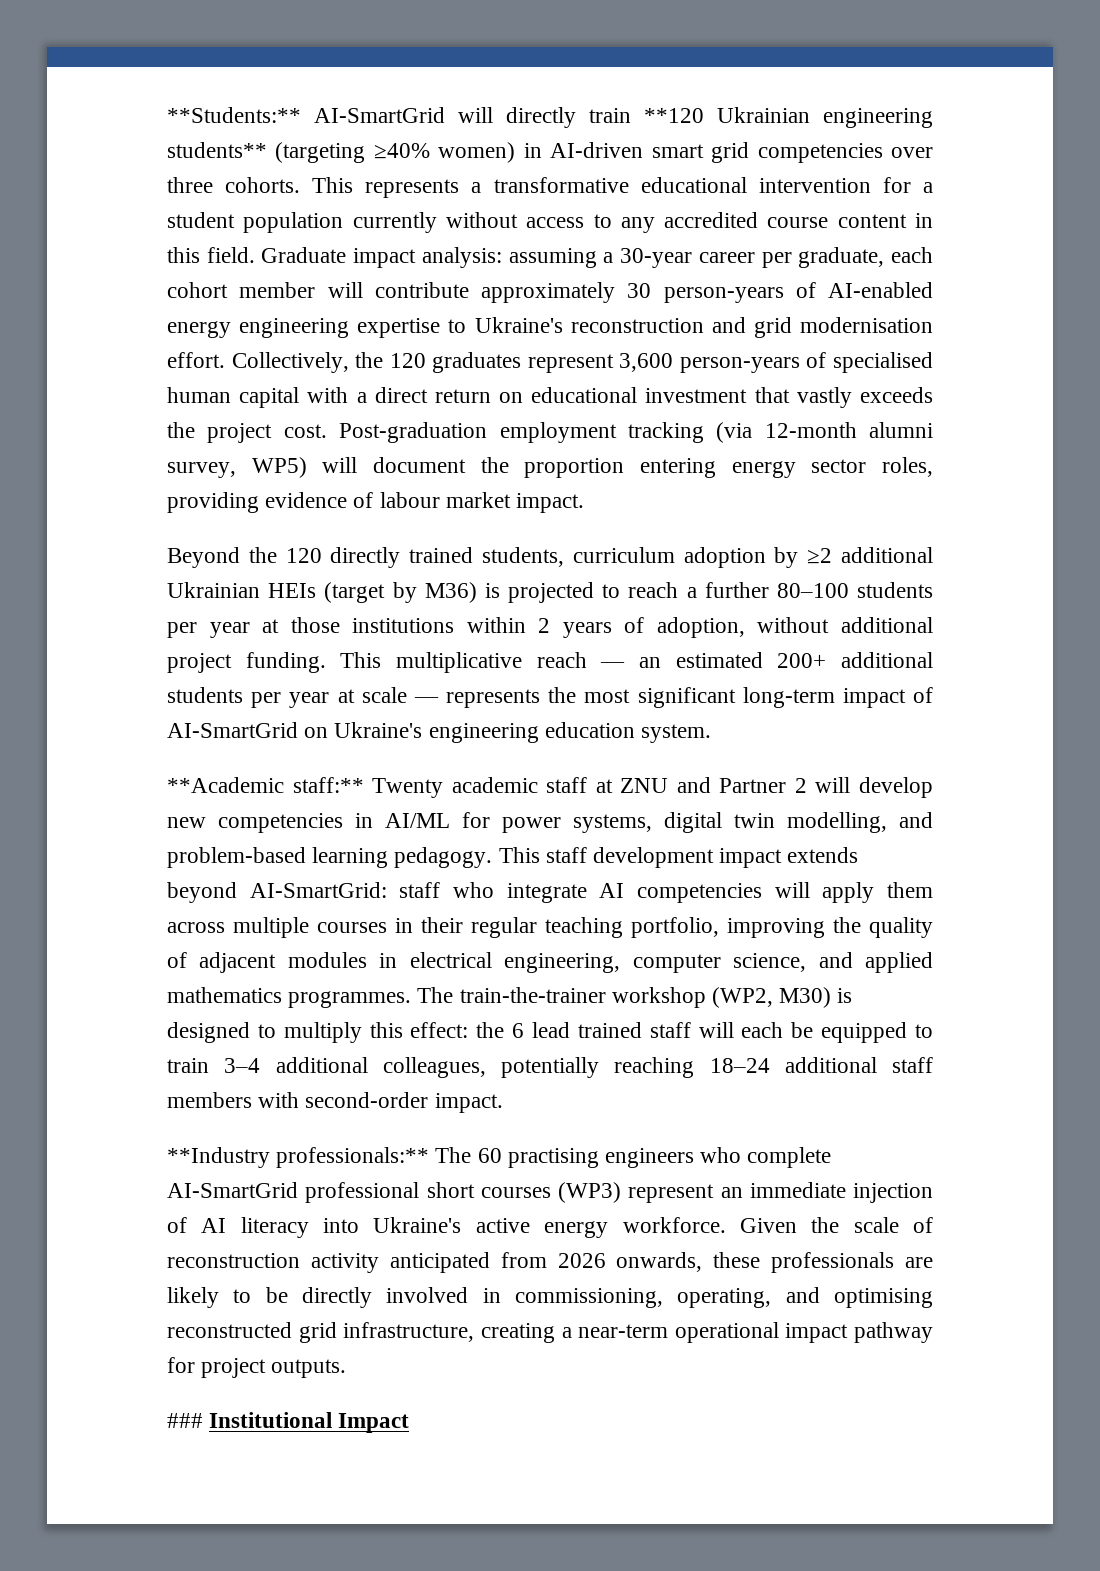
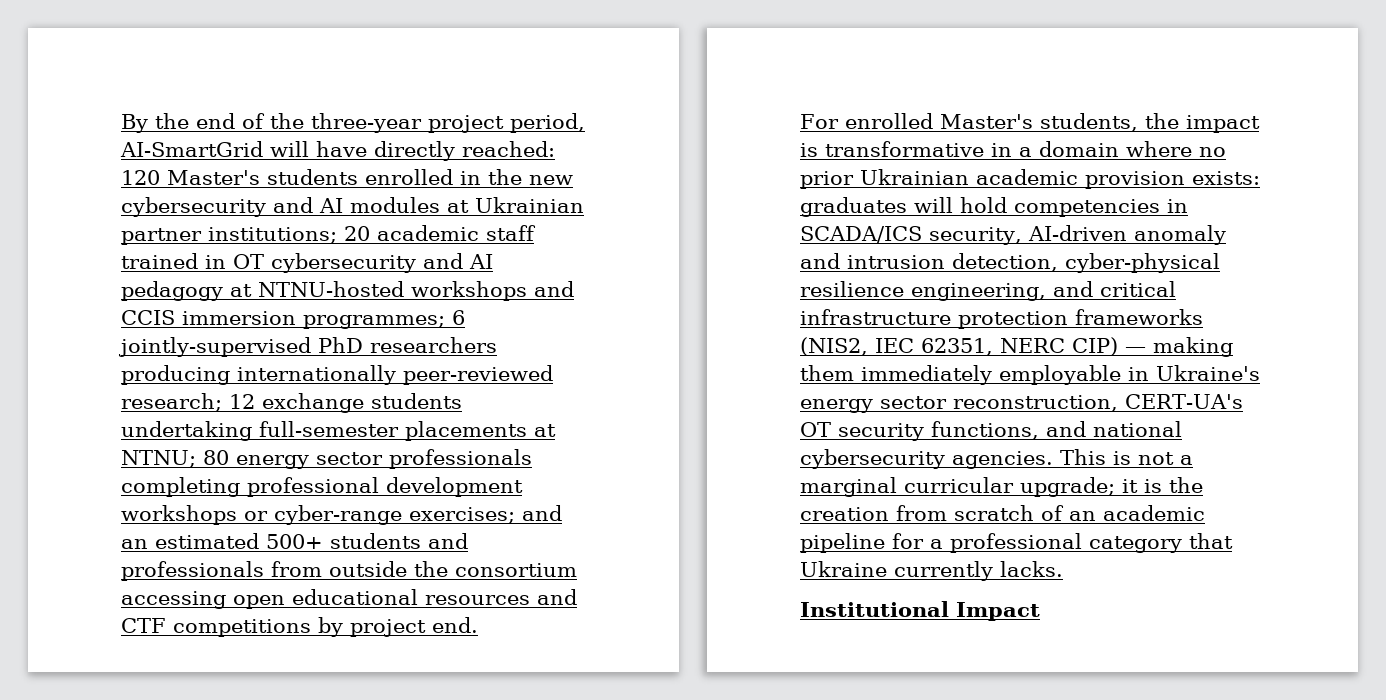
[167,107,933,128] [167,142,934,163] [167,177,933,198] [167,212,933,233] [167,247,934,268] [167,282,933,303] [167,317,933,338] [167,352,933,373] [167,387,933,408] [167,422,933,443] [167,457,933,478] [167,492,585,513] [167,547,933,568] [167,582,933,603] [167,617,933,638] [167,652,933,673] [167,687,933,708] [167,722,712,743] [167,777,933,798] [167,812,933,833] [167,847,859,868] [167,882,933,903] [167,917,933,938] [167,952,933,973] [167,987,853,1008] [167,1022,933,1043] [167,1057,933,1078] [167,1092,503,1113] [167,1147,832,1168] [167,1182,933,1203] [167,1217,933,1238] [167,1252,933,1273] [167,1287,933,1308] [167,1322,933,1343] [167,1357,347,1378] [167,1413,203,1428] **Students:** AI-SmartGrid will directly train **120 Ukrainian engineering students** (targeting ≥40% women) in AI-driven smart grid competencies over three cohorts. This represents a transformative educational intervention for a student population currently without access to any accredited course content in this field. Graduate impact analysis: assuming a 30-year career per graduate, each cohort member will contribute approximately 30 person-years of AI-enabled energy engineering expertise to Ukraine's reconstruction and grid modernisation effort. Collectively, the 120 graduates represent 3,600 person-years of specialised human capital with a direct return on educational investment that vastly exceeds the project cost. Post-graduation employment tracking (via 12-month alumni survey, WP5) will document the proportion entering energy sector roles, providing evidence of labour market impact. // Beyond the 120 directly trained students, curriculum adoption by ≥2 additional Ukrainian HEIs (target by M36) is projected to reach a further 80–100 students per year at those institutions within 2 years of adoption, without additional project funding. This multiplicative reach — an estimated 200+ additional students per year at scale — represents the most significant long-term impact of AI-SmartGrid on Ukraine's engineering education system. // **Academic staff:** Twenty academic staff at ZNU and Partner 2 will develop new competencies in AI/ML for power systems, digital twin modelling, and problem-based learning pedagogy. This staff development impact extends beyond AI-SmartGrid: staff who integrate AI competencies will apply them across multiple courses in their regular teaching portfolio, improving the quality of adjacent modules in electrical engineering, computer science, and applied mathematics programmes. The train-the-trainer workshop (WP2, M30) is designed to multiply this effect: the 6 lead trained staff will each be equipped to train 3–4 additional colleagues, potentially reaching 18–24 additional staff members with second-order impact. // **Industry professionals:** The 60 practising engineers who complete AI-SmartGrid professional short courses (WP3) represent an immediate injection of AI literacy into Ukraine's active energy workforce. Given the scale of reconstruction activity anticipated from 2026 onwards, these professionals are likely to be directly involved in commissioning, operating, and optimising reconstructed grid infrastructure, creating a near-term operational impact pathway for project outputs. // ### -> [121,113,585,133] [120,141,555,161] [121,169,573,185] [121,197,584,217] [121,225,536,245] [121,253,493,273] [121,281,574,301] [121,310,465,329] [118,337,497,357] [121,365,553,385] [121,393,462,413] [121,421,556,441] [121,449,532,469] [121,477,523,497] [121,505,562,525] [121,533,468,549] [121,561,577,581] [121,589,577,609] [121,617,478,637] [800,113,1260,133] [800,141,1226,157] [800,169,1260,189] [800,197,1188,217] [800,225,1226,245] [800,253,1220,273] [800,281,1176,301] [800,309,1203,329] [800,337,1233,357] [800,365,1260,385] [800,394,1243,413] [800,421,1182,441] [800,449,1193,469] [800,477,1203,497] [800,505,1205,521] [800,533,1233,553] [800,561,1063,581] By the end of the three-year project period, AI-SmartGrid will have directly reached: 120 Master's students enrolled in the new cybersecurity and AI modules at Ukrainian partner institutions; 20 academic staff trained in OT cybersecurity and AI pedagogy at NTNU-hosted workshops and CCIS immersion programmes; 6 jointly-supervised PhD researchers producing internationally peer-reviewed research; 12 exchange students undertaking full-semester placements at NTNU; 80 energy sector professionals completing professional development workshops or cyber-range exercises; and an estimated 500+ students and professionals from outside the consortium accessing open educational resources and CTF competitions by project end. // For enrolled Master's students, the impact is transformative in a domain where no prior Ukrainian academic provision exists: graduates will hold competencies in SCADA/ICS security, AI-driven anomaly and intrusion detection, cyber-physical resilience engineering, and critical infrastructure protection frameworks (NIS2, IEC 62351, NERC CIP) — making them immediately employable in Ukraine's energy sector reconstruction, CERT-UA's OT security functions, and national cybersecurity agencies. This is not a marginal curricular upgrade; it is the creation from scratch of an academic pipeline for a professional category that Ukraine currently lacks. //

